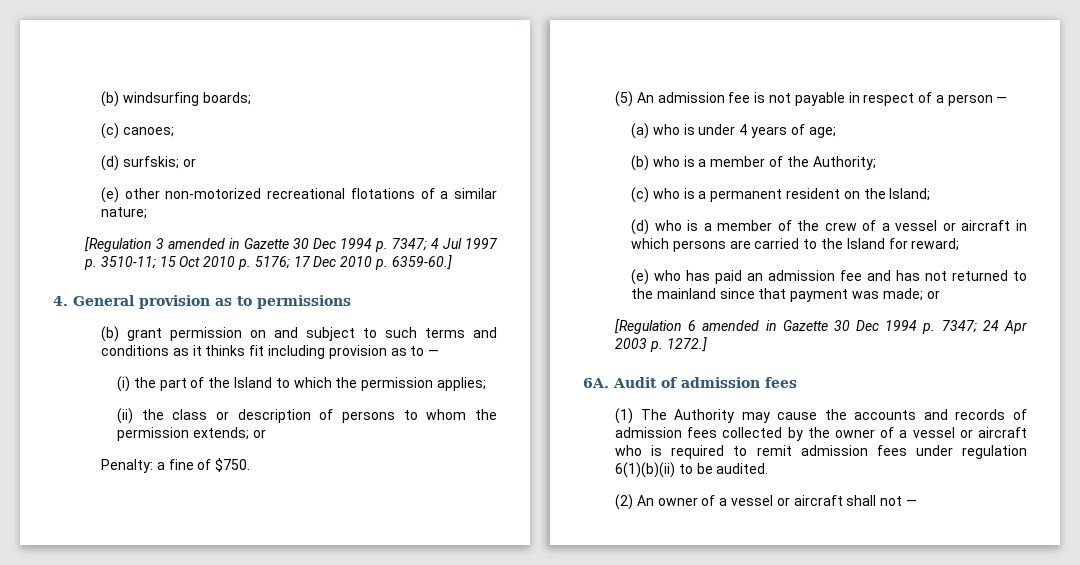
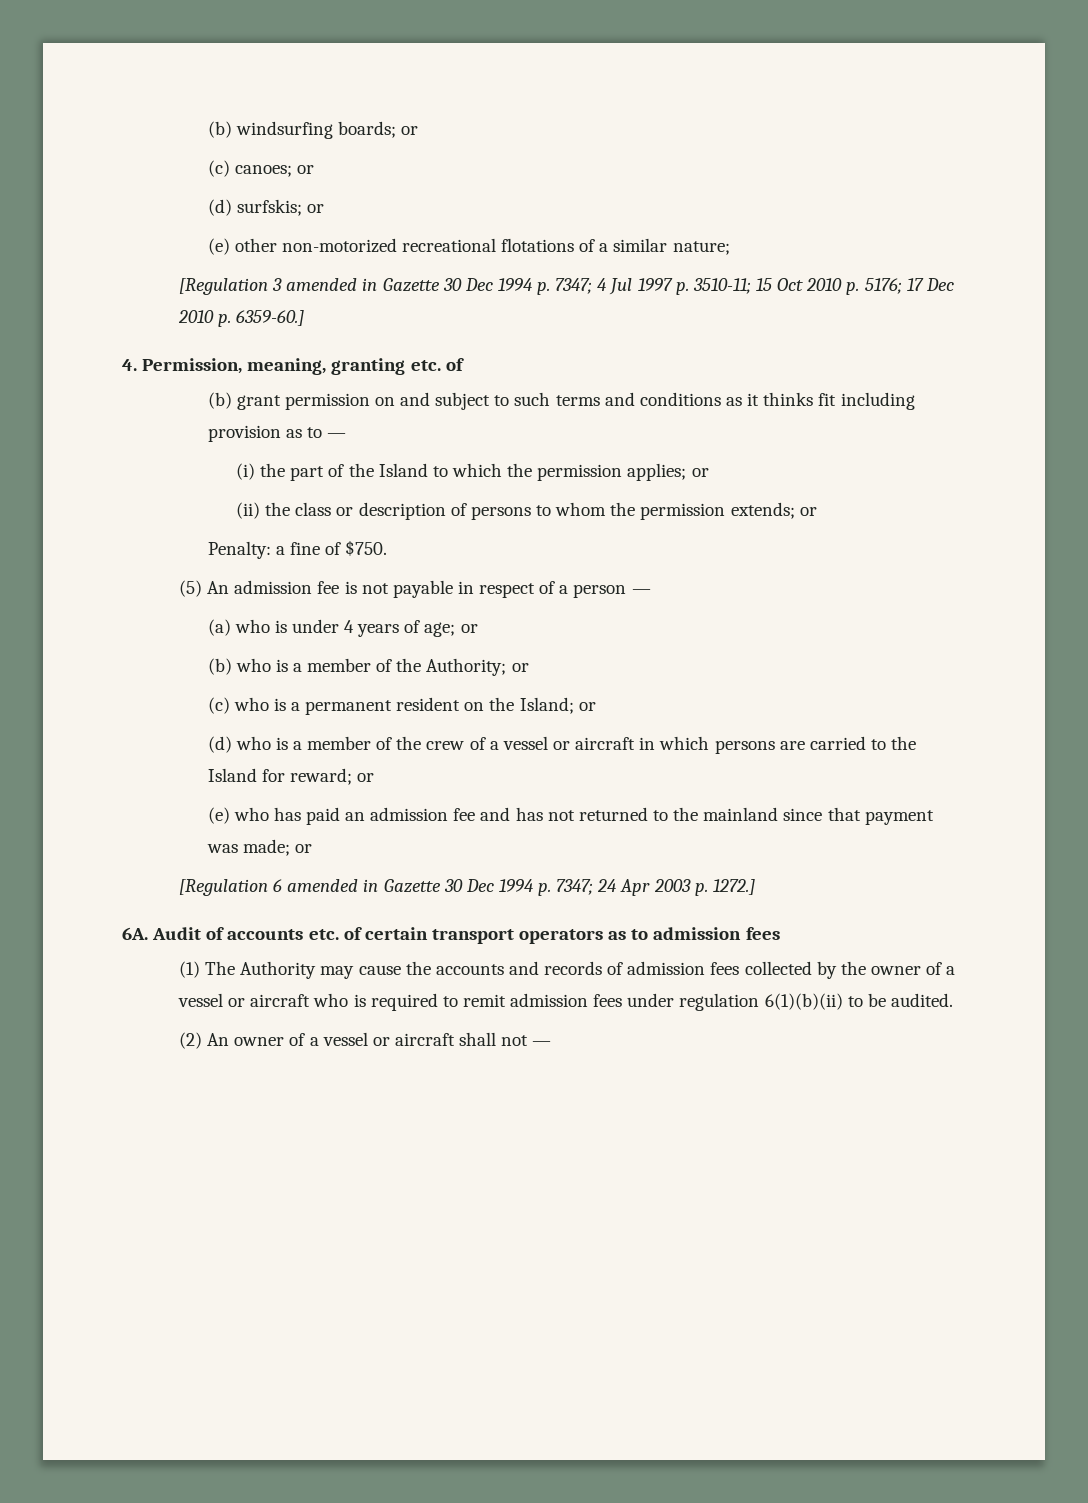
(251, 98) none -> [400,126,418,135] or
(174, 132) none -> [296,165,314,174] or
[73,295,351,309] General provision as to permissions -> [142,358,464,375] Permission, meaning, granting etc. of
(486, 384) none -> [691,468,709,477] or
(836, 132) none -> [460,624,478,633] or
(876, 163) none -> [511,663,529,672] or
(931, 194) none -> [578,702,596,711] or
(960, 244) none -> [356,773,374,782] or
(677, 382) none -> [227,927,649,944] accounts etc. of certain transport operators as to

